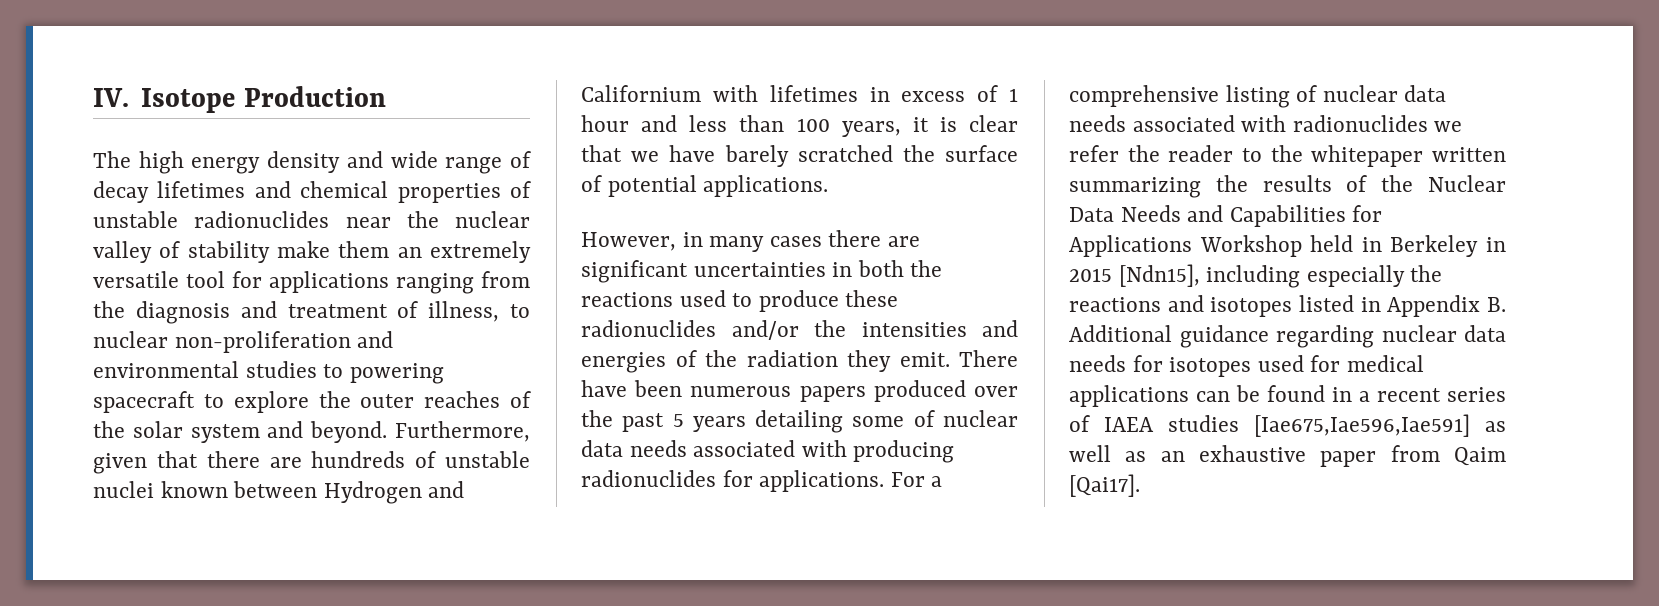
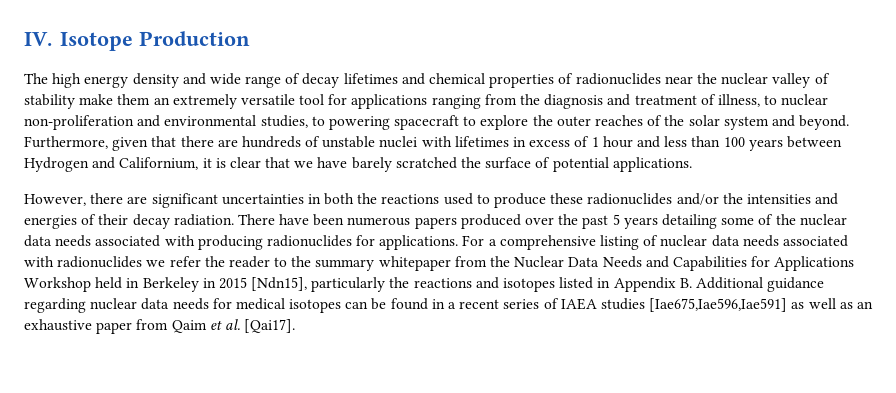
[93,211,178,228] unstable -> (574, 78) none
[245,361,317,378] studies -> [260,115,308,128] studies,
[160,481,465,504] [581,85,701,102] known between Hydrogen and Californium -> (418, 142) none
[841,121,901,137] years, -> [748,136,842,151] [24,157,199,172] years between Hydrogen and Californium,
[682,232,822,252] in many cases -> (86, 200) none
[705,350,950,372] the radiation they emit. -> [98,214,234,229] their decay radiation.
(935, 418) none -> [775,214,796,225] the
[1311,145,1506,167] [1069,175,1368,198] whitepaper written summarizing the results of -> [315,256,487,271] summary whitepaper from
[1206,265,1405,288] including especially -> [311,277,386,292] particularly
[1169,355,1425,377] [1069,385,1189,407] isotopes used for medical applications -> [235,298,342,313] medical isotopes
(1506, 456) none -> [209,319,240,330] et al.

